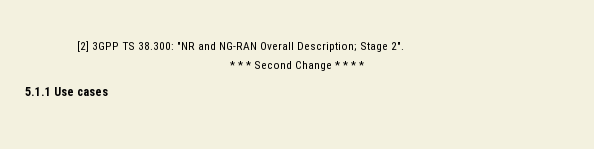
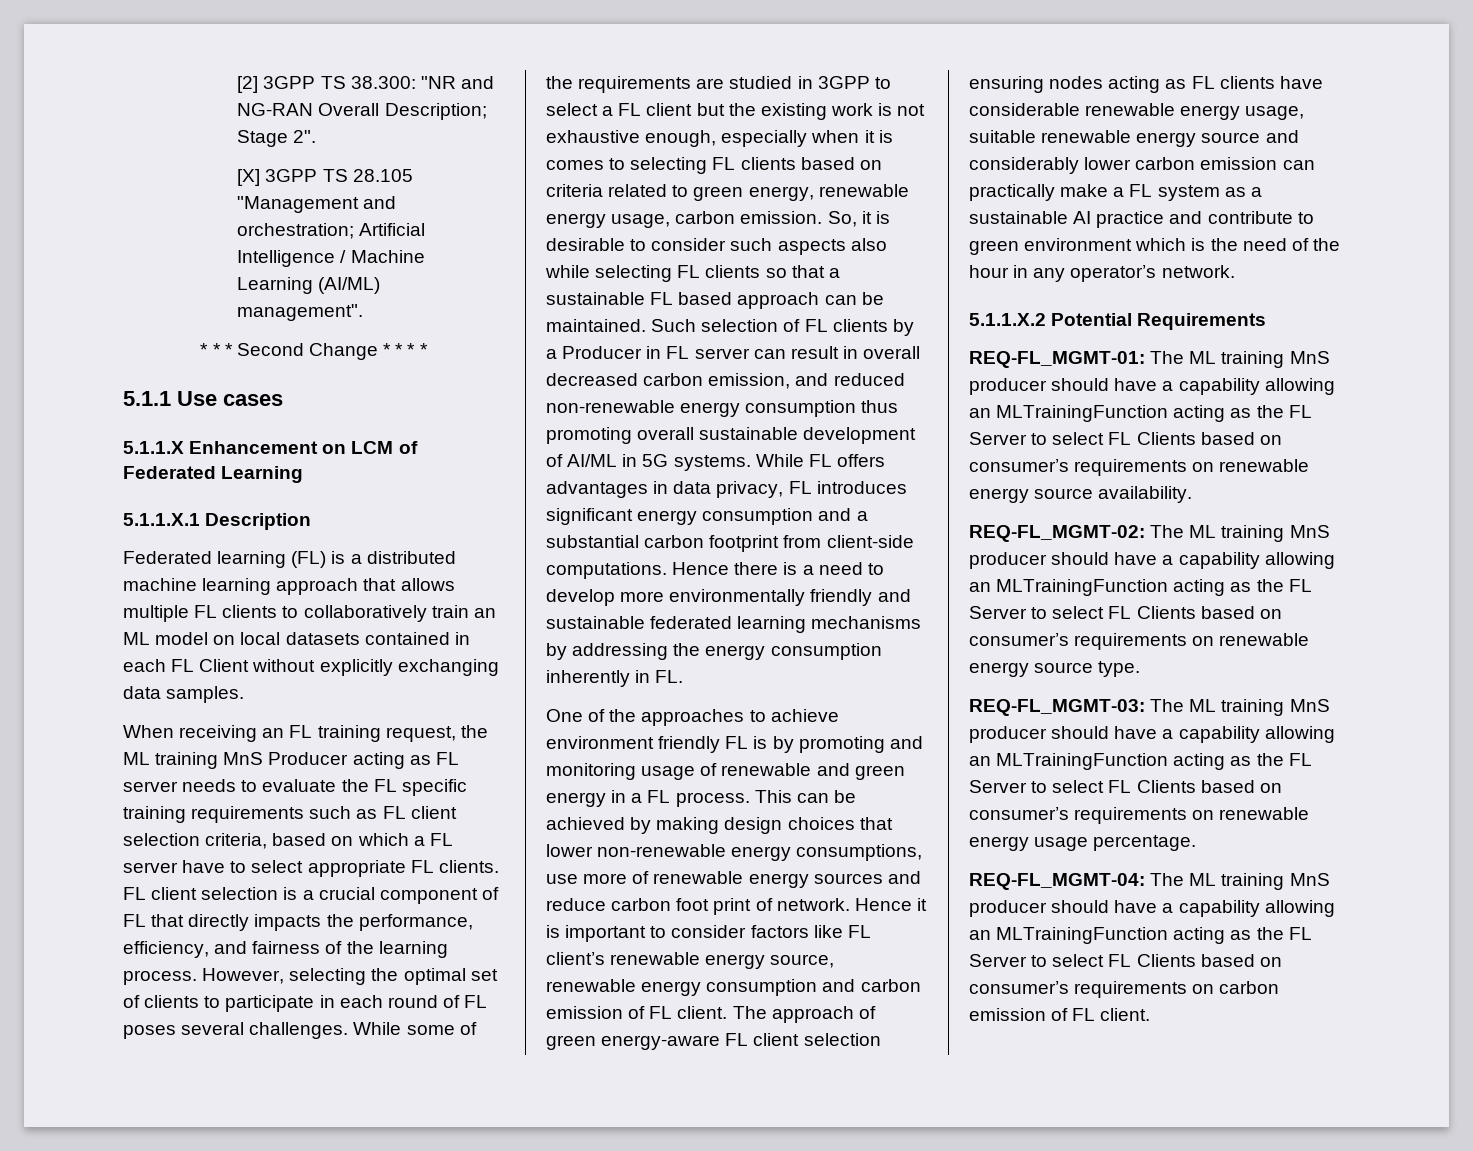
(405, 46) none -> [237,169,413,186] [237,196,397,213] [237,223,426,239] [237,250,425,267] [237,277,381,294] [237,304,364,321] // [X] 3GPP TS 28.105 "Management and orchestration; Artificial Intelligence / Machine Learning (AI/ML) management".
(109, 92) none -> [123,441,418,454] [123,466,304,483] [123,513,312,530] [123,551,456,568] [123,578,455,595] [123,605,496,622] [123,632,470,645] [123,659,499,676] [123,686,245,703] [123,725,488,742] [123,752,459,769] [123,779,467,796] [123,806,457,823] [123,833,453,849] [123,860,499,877] [123,887,499,904] [123,914,473,931] [123,941,448,958] [123,968,498,985] [123,995,488,1012] [123,1022,477,1039] [546,76,891,93] [546,103,926,120] [546,130,893,147] [546,157,882,174] [546,184,909,201] [546,211,890,228] [546,238,887,255] [545,265,840,282] [546,292,884,309] [546,319,914,336] [546,346,921,359] [546,373,905,389] [546,400,899,417] [546,427,917,444] [546,454,885,471] [546,481,907,498] [546,508,868,525] [546,535,914,552] [546,562,884,579] [546,589,911,606] [546,616,922,633] [546,643,882,660] [546,670,684,687] [546,709,839,726] [546,736,923,753] [546,763,905,780] [546,790,856,807] [546,817,893,834] [546,844,923,861] [546,871,921,888] [546,898,927,915] [546,925,871,942] [546,952,835,969] [546,979,921,996] [546,1006,876,1023] [546,1033,881,1050] [969,76,1323,93] [969,103,1305,120] [969,130,1299,147] [969,157,1315,174] [969,184,1262,201] [969,211,1314,228] [969,238,1340,255] [969,265,1235,282] [969,313,1267,330] [969,351,1330,368] [969,378,1335,395] [969,405,1312,422] [969,432,1282,445] [969,459,1310,476] [969,486,1193,503] [969,525,1330,542] [969,552,1335,569] [969,579,1312,596] [969,606,1282,619] [969,633,1310,650] [969,661,1141,677] [969,699,1330,716] [969,726,1335,743] [969,753,1312,770] [969,780,1282,793] [969,807,1310,824] [969,835,1197,851] [969,873,1330,890] [969,900,1335,917] [969,927,1312,944] [969,954,1282,967] [969,981,1280,998] [969,1008,1151,1021] // 5.1.1.X Enhancement on LCM of Federated Learning // 5.1.1.X.1 Description // Federated learning (FL) is a distributed machine learning approach that allows multiple FL clients to collaboratively train an ML model on local datasets contained in each FL Client without explicitly exchanging data samples. // When receiving an FL training request, the ML training MnS Producer acting as FL server needs to evaluate the FL specific training requirements such as FL client selection criteria, based on which a FL server have to select appropriate FL clients. FL client selection is a crucial component of FL that directly impacts the performance, efficiency, and fairness of the learning process. However, selecting the optimal set of clients to participate in each round of FL poses several challenges. While some of the requirements are studied in 3GPP to select a FL client but the existing work is not exhaustive enough, especially when it is comes to selecting FL clients based on criteria related to green energy, renewable energy usage, carbon emission. So, it is desirable to consider such aspects also while selecting FL clients so that a sustainable FL based approach can be maintained. Such selection of FL clients by a Producer in FL server can result in overall decreased carbon emission, and reduced non-renewable energy consumption thus promoting overall sustainable development of AI/ML in 5G systems. While FL offers advantages in data privacy, FL introduces significant energy consumption and a substantial carbon footprint from client-side computations. Hence there is a need to develop more environmentally friendly and sustainable federated learning mechanisms by addressing the energy consumption inherently in FL. // One of the approaches to achieve environment friendly FL is by promoting and monitoring usage of renewable and green energy in a FL process. This can be achieved by making design choices that lower non-renewable energy consumptions, use more of renewable energy sources and reduce carbon foot print of network. Hence it is important to consider factors like FL client’s renewable energy source, renewable energy consumption and carbon emission of FL client. The approach of green energy-aware FL client selection ensuring nodes acting as FL clients have considerable renewable energy usage, suitable renewable energy source and considerably lower carbon emission can practically make a FL system as a sustainable AI practice and contribute to green environment which is the need of the hour in any operator’s network. // 5.1.1.X.2 Potential Requirements // REQ-FL_MGMT-01: The ML training MnS producer should have a capability allowing an MLTrainingFunction acting as the FL Server to select FL Clients based on consumer’s requirements on renewable energy source availability. // REQ-FL_MGMT-02: The ML training MnS producer should have a capability allowing an MLTrainingFunction acting as the FL Server to select FL Clients based on consumer’s requirements on renewable energy source type. // REQ-FL_MGMT-03: The ML training MnS producer should have a capability allowing an MLTrainingFunction acting as the FL Server to select FL Clients based on consumer’s requirements on renewable energy usage percentage. // REQ-FL_MGMT-04: The ML training MnS producer should have a capability allowing an MLTrainingFunction acting as the FL Server to select FL Clients based on consumer’s requirements on carbon emission of FL client.

